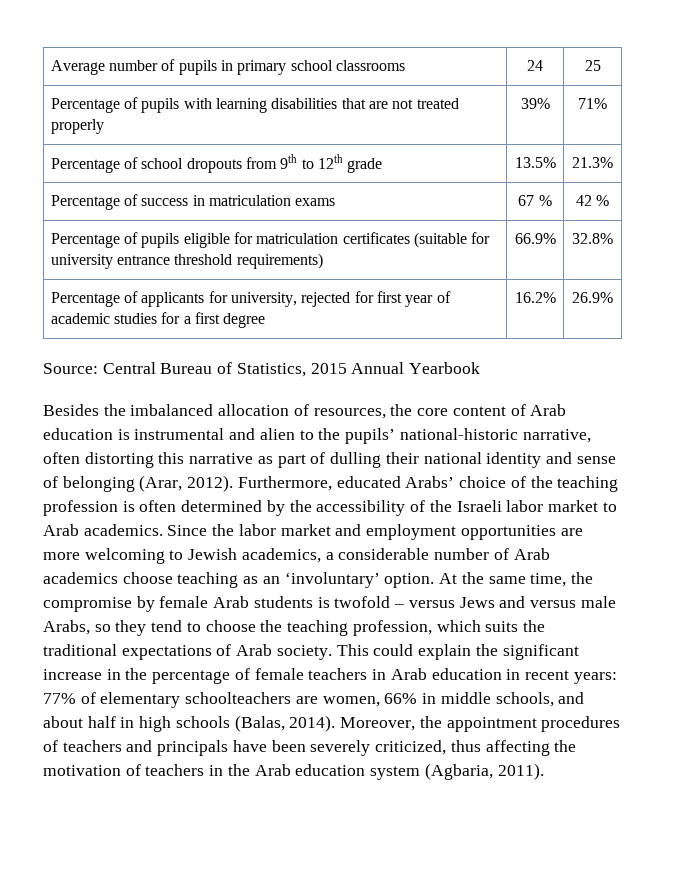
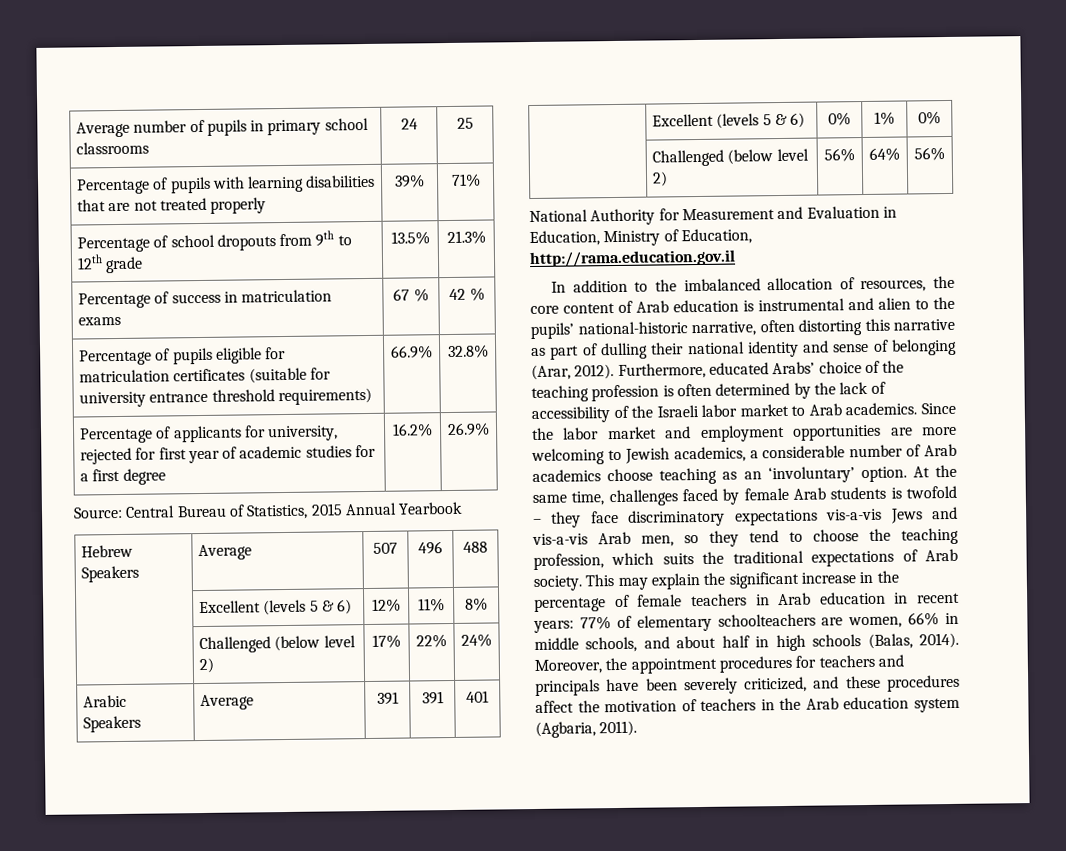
[43,404,99,416] // Besides -> [80,544,133,558] [80,565,139,583] [197,544,252,561] [373,542,398,554] [418,541,443,555] [463,541,488,553] [198,599,353,616] [372,598,401,612] [418,598,445,612] [465,597,488,611] [198,635,356,654] [198,657,214,674] [372,634,401,648] [416,634,447,648] [461,633,492,647] [82,694,127,708] [82,715,141,733] [199,694,254,711] [376,691,399,705] [421,691,444,705] [466,690,489,703] [651,112,806,129] [828,112,851,126] [874,111,895,125] [918,111,941,125] [651,148,809,167] [651,171,668,187] [824,148,855,162] [869,147,900,161] [914,147,945,161] [529,205,897,226] [529,228,752,247] [529,249,736,268] [551,279,649,293] // Hebrew Speakers | Average | 507 | 496 | 488 // | Excellent (levels 5 & 6) | 12% | 11% | 8% // | Challenged (below level 2) | 17% | 22% | 24% // Arabic Speakers | Average | 391 | 391 | 401 // | Excellent (levels 5 & 6) | 0% | 1% | 0% // | Challenged (below level 2) | 56% | 64% | 56% // National Authority for Measurement and Evaluation in Education, Ministry of Education, http://rama.education.gov.il // In addition to
(312, 506) none -> [839,381,886,395] lack of
[570,572,593,584] [43,597,132,612] the compromise -> [608,488,718,507] challenges faced
[408,596,616,608] [43,620,90,635] versus Jews and versus male Arabs, -> [551,506,958,528] [532,531,674,547] they face discriminatory expectations vis-a-vis Jews and vis-a-vis Arab men,
[373,644,414,656] could -> [617,577,648,590] may
[43,740,58,752] of -> [795,655,817,668] for
[450,740,550,756] thus affecting -> [813,674,960,692] [535,700,574,713] and these procedures affect

